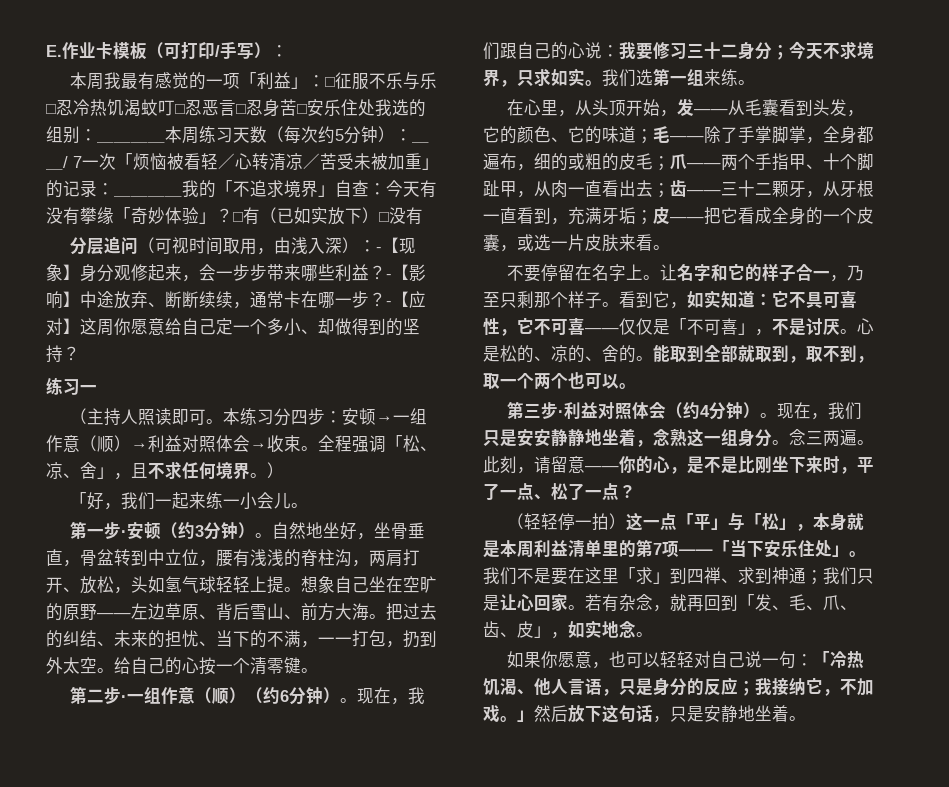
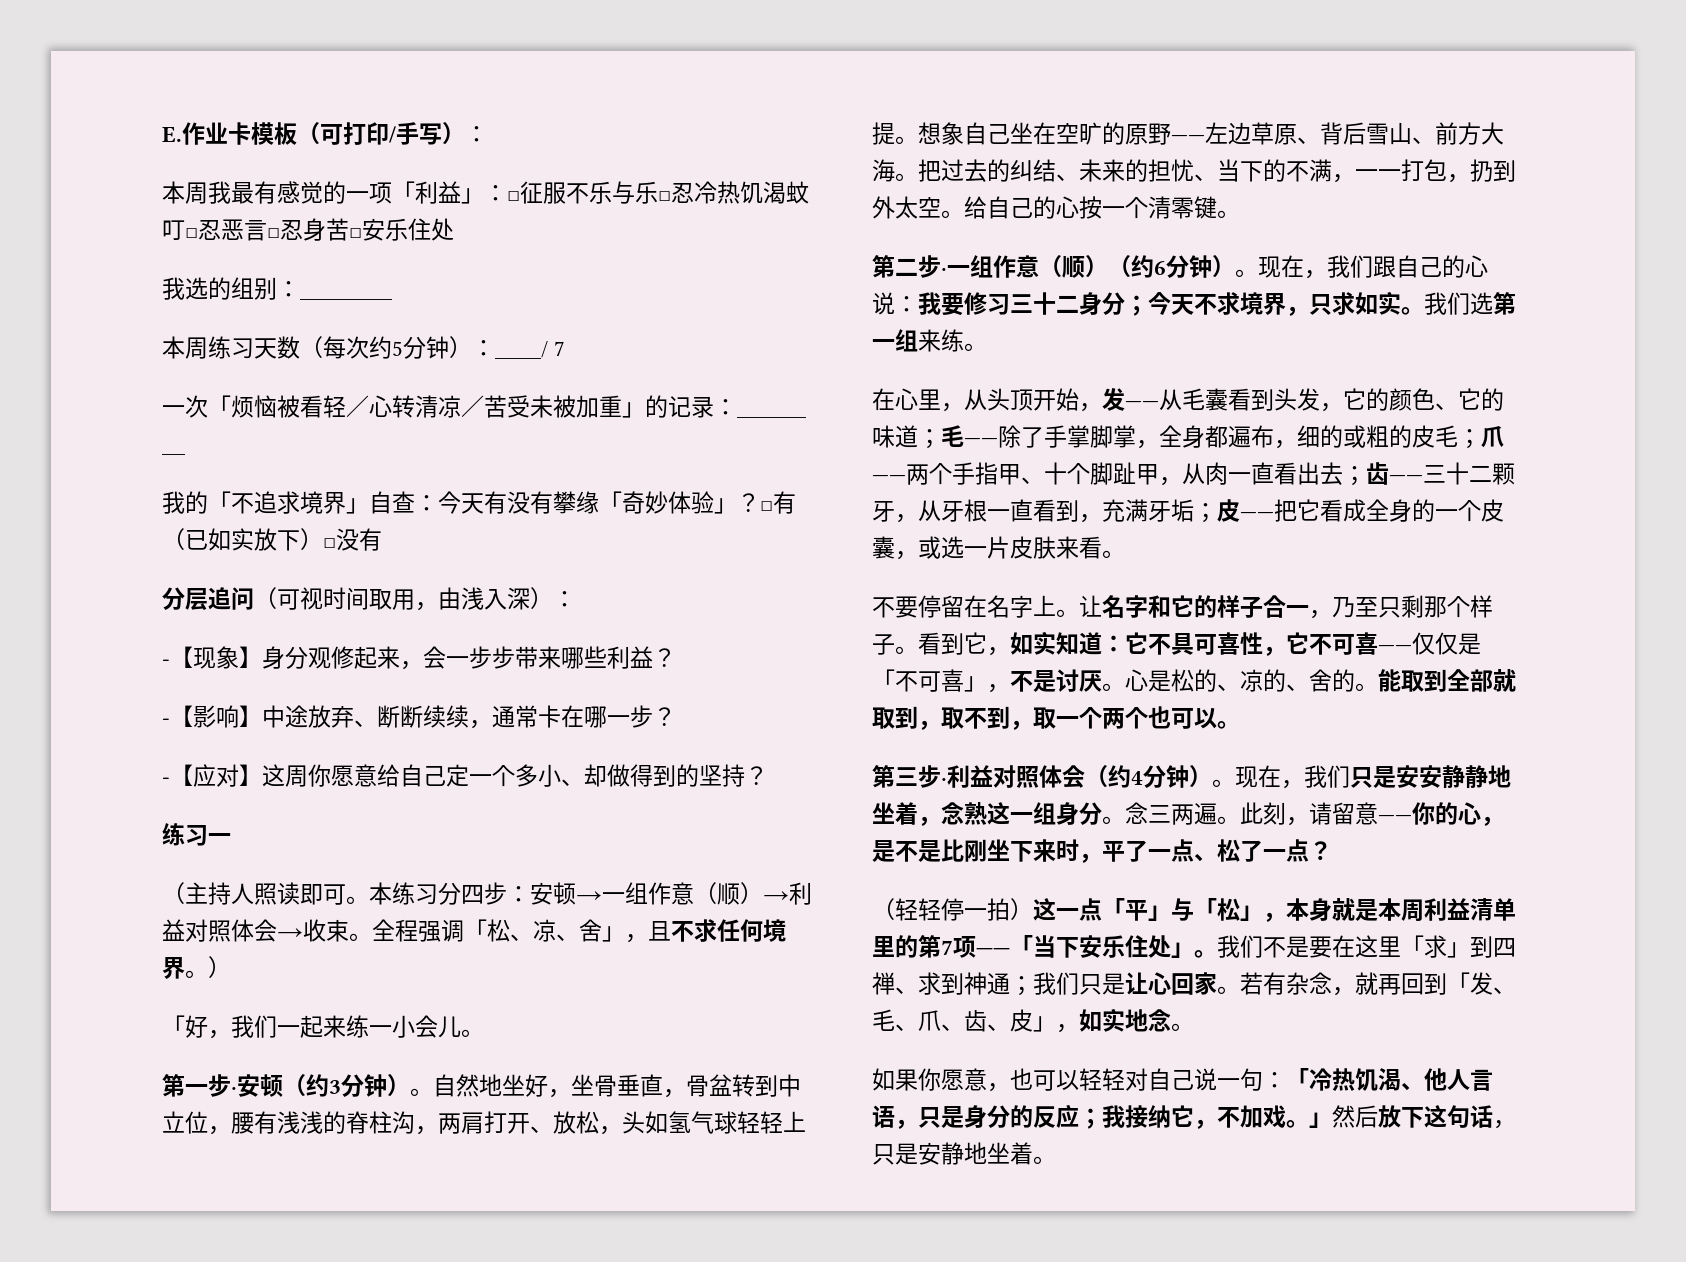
(375, 107) none -> (454, 229) //
(165, 142) none -> (392, 298) //
(82, 162) none -> (566, 348) //
(182, 196) none -> (185, 453) //
(376, 246) none -> (576, 599) //
(386, 272) none -> (676, 657) //
(386, 299) none -> (676, 716) //

